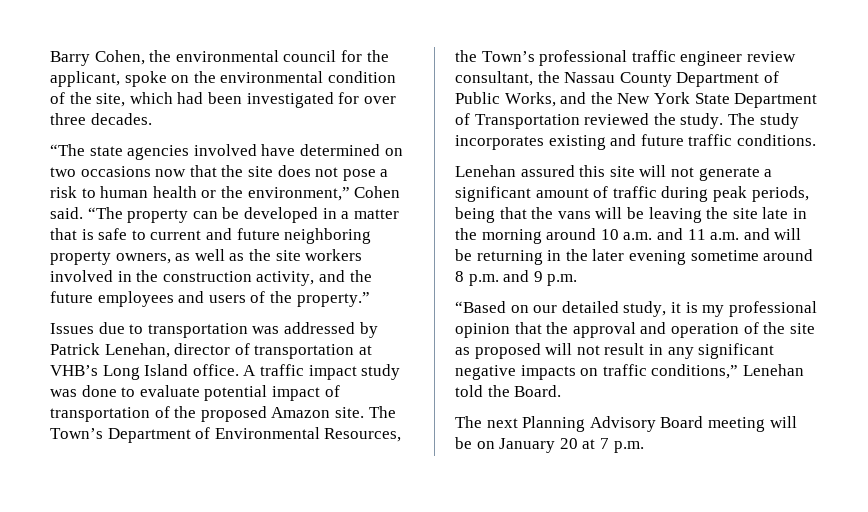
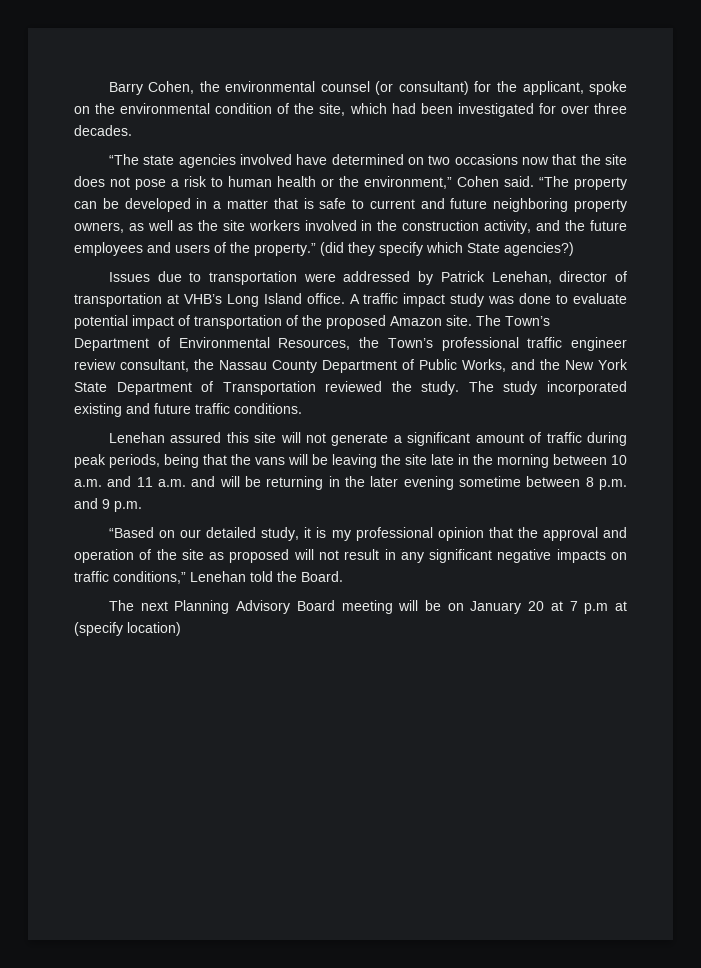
[283,50,337,62] council -> [320,81,469,95] counsel (or consultant)
(370, 299) none -> [320,242,574,256] (did they specify which State agencies?)
[252,326,280,334] was -> [303,273,336,282] were
[455,135,544,150] incorporates -> [546,381,627,395] incorporated
[546,228,597,240] around -> [553,454,607,465] between
[763,249,814,261] around -> [526,476,581,487] between
[613,441,644,453] p.m. -> [584,601,627,614] [74,622,181,636] p.m at (specify location)

